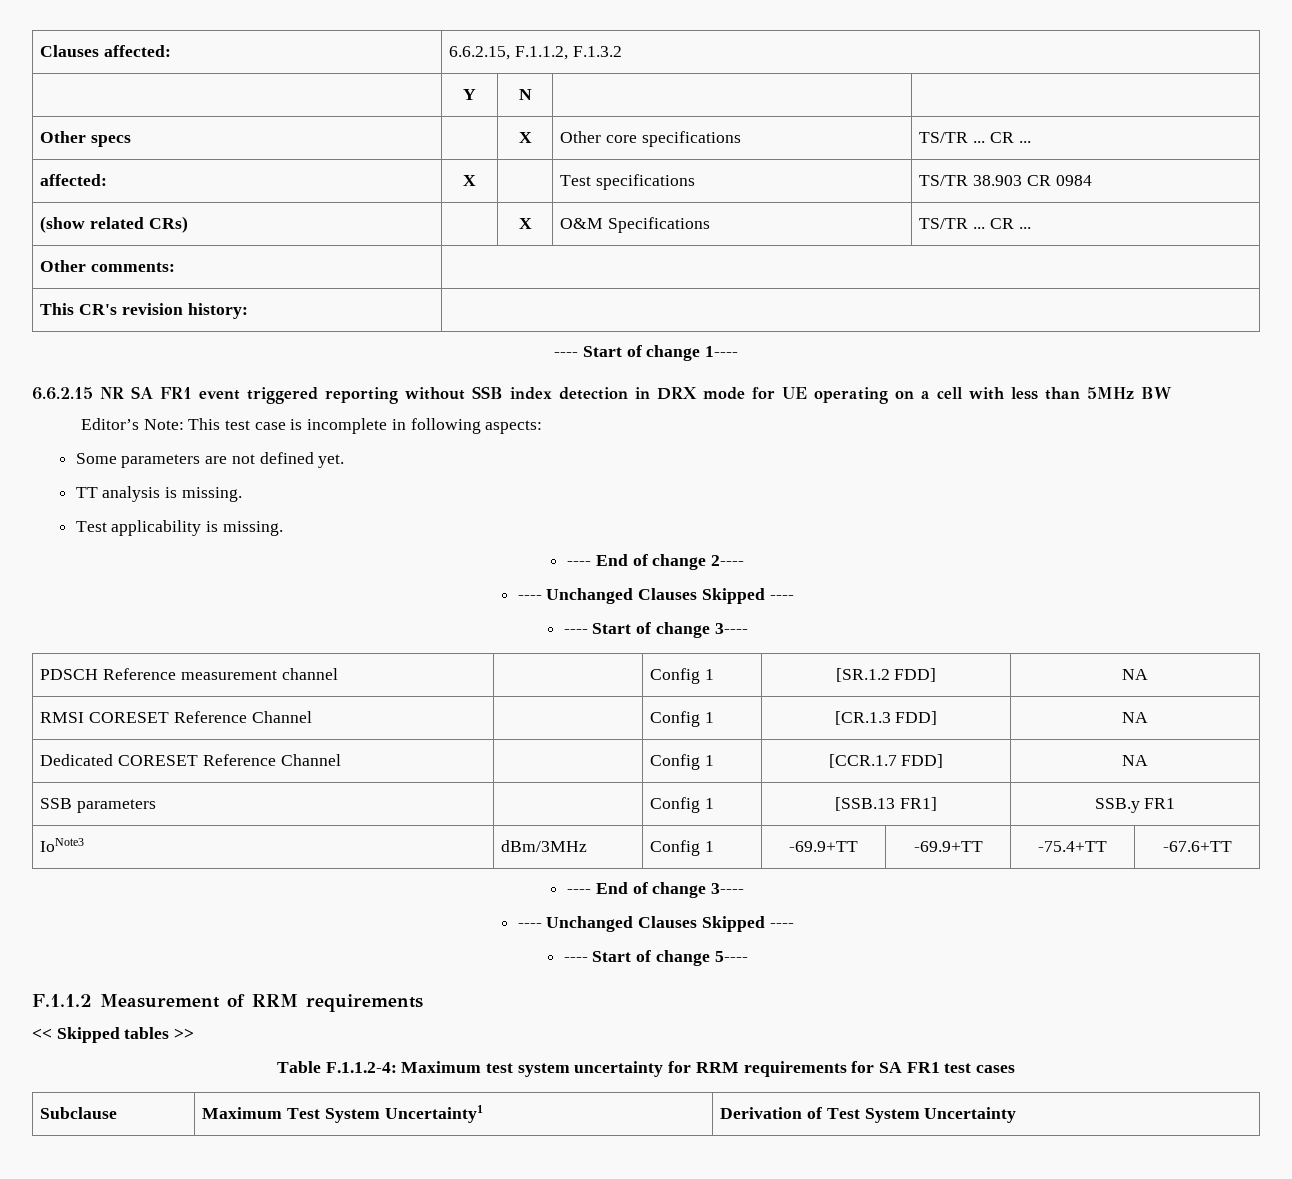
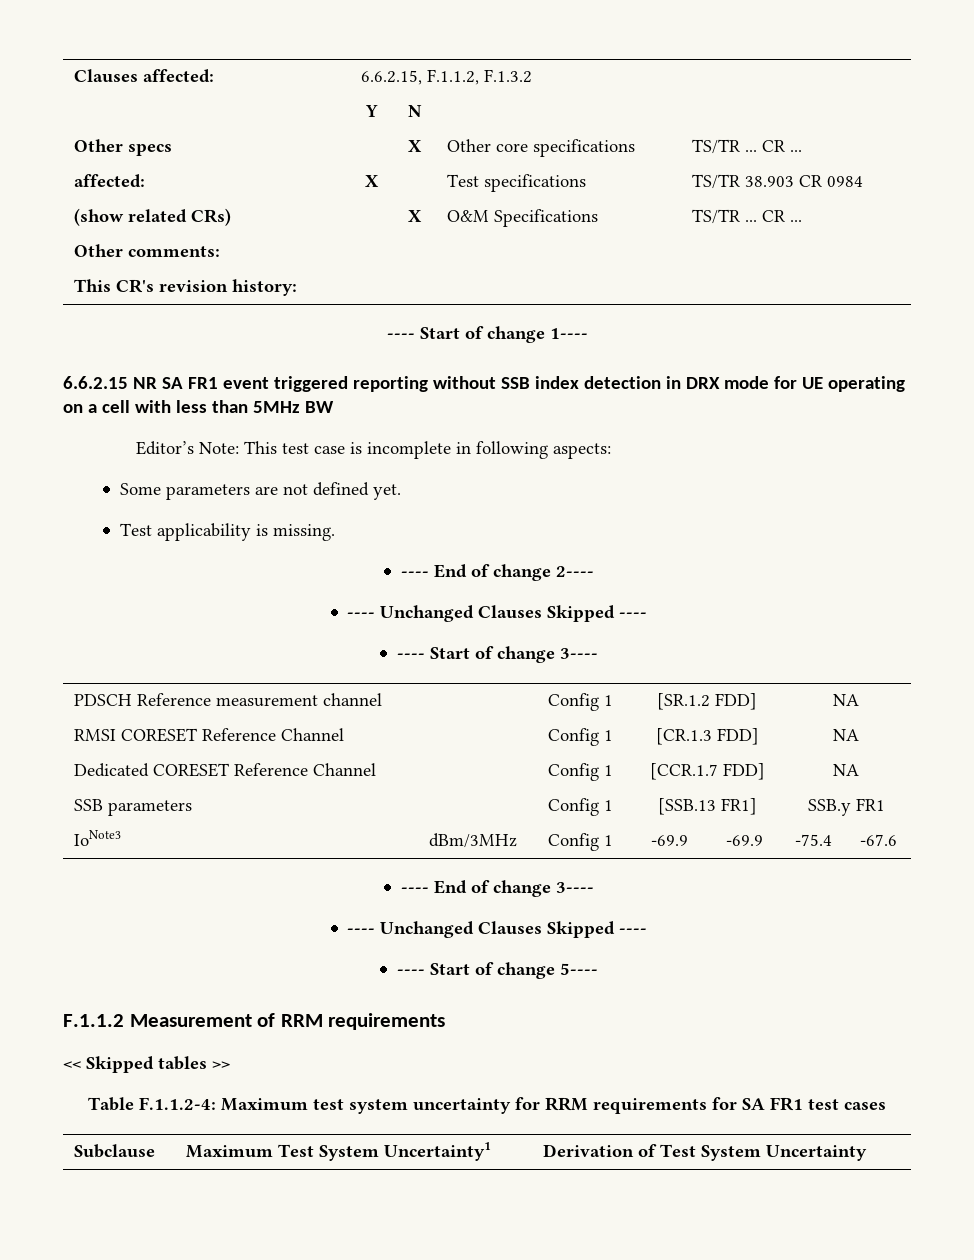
[75,486,242,502] // TT analysis is missing. -> (402, 492) none
[789,841,858,852] [913,841,983,852] [1038,841,1107,852] [1162,841,1232,852] -69.9+TT | -69.9+TT | -75.4+TT | -67.6+TT -> [651,835,688,846] [725,835,763,846] [795,834,832,846] [859,834,897,846] -69.9 | -69.9 | -75.4 | -67.6

